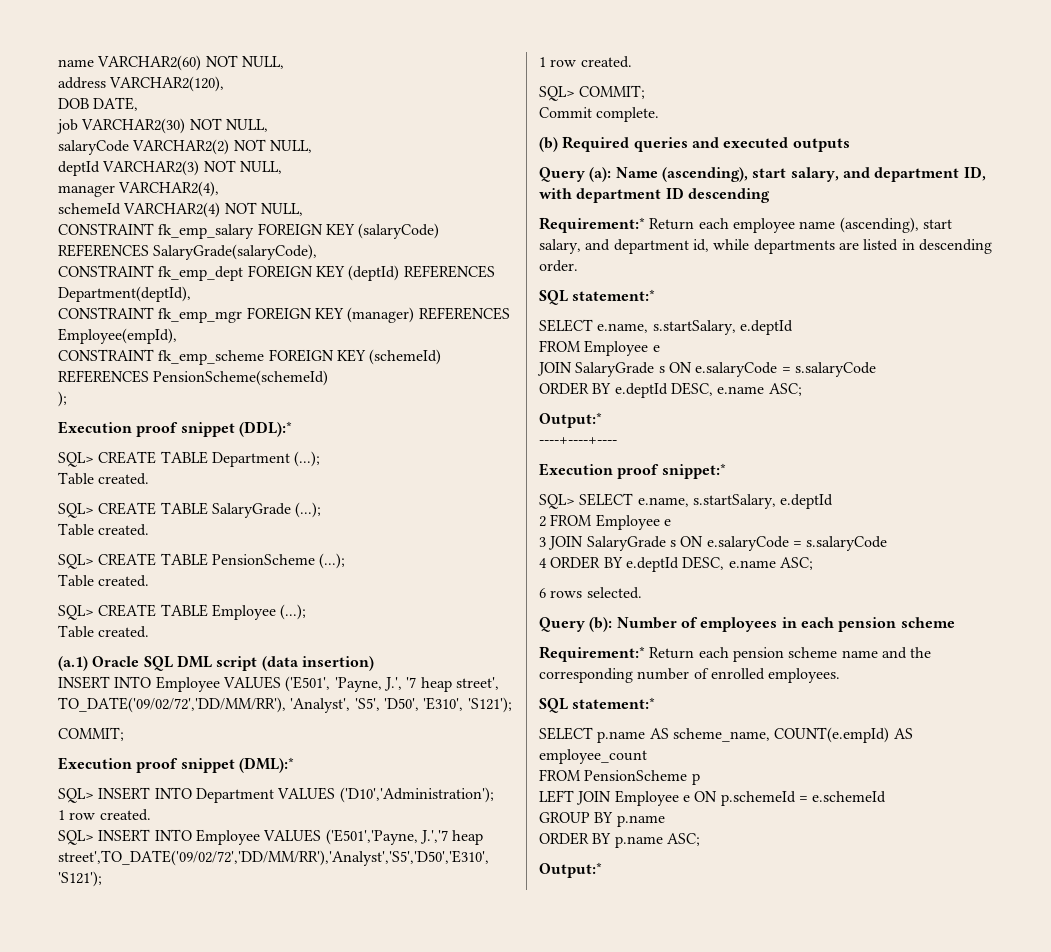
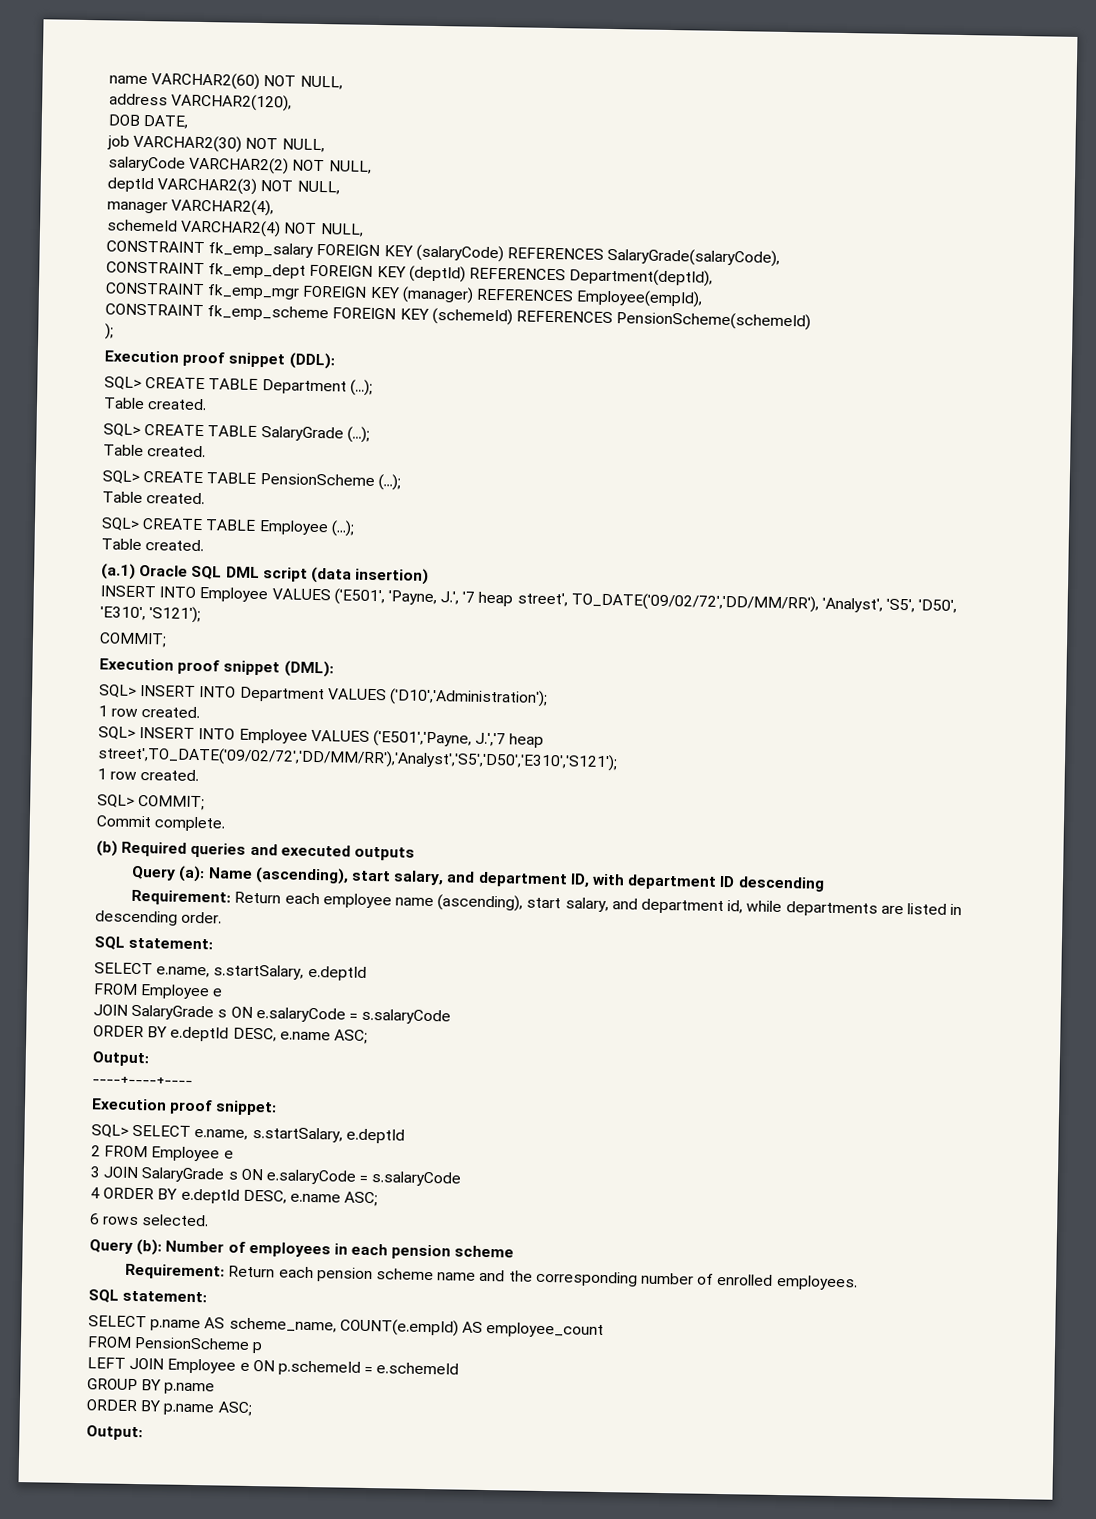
[238,421,292,437] (DDL):* -> [288,352,335,370] (DDL):
[238,757,294,773] (DML):* -> [283,660,334,678] (DML):
[539,217,645,233] Requirement:* -> [131,889,232,906] Requirement:
[572,289,656,301] statement:* -> [128,937,214,950] statement:
[539,412,602,428] Output:* -> [92,1051,149,1067] Output:
[661,463,726,479] snippet:* -> [215,1100,278,1116] snippet:
[539,646,645,662] Requirement:* -> [125,1263,226,1280] Requirement:
[572,697,656,709] statement:* -> [122,1290,208,1303] statement:
[539,862,602,878] Output:* -> [86,1425,143,1441] Output:

